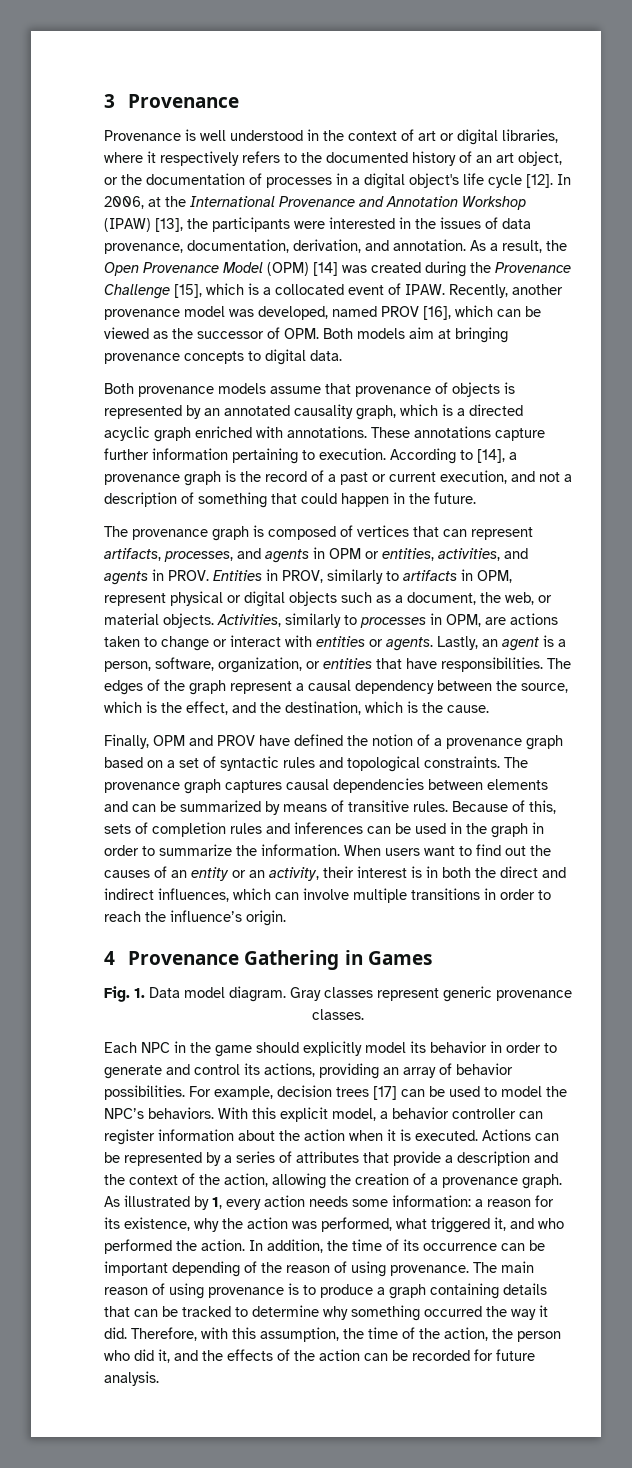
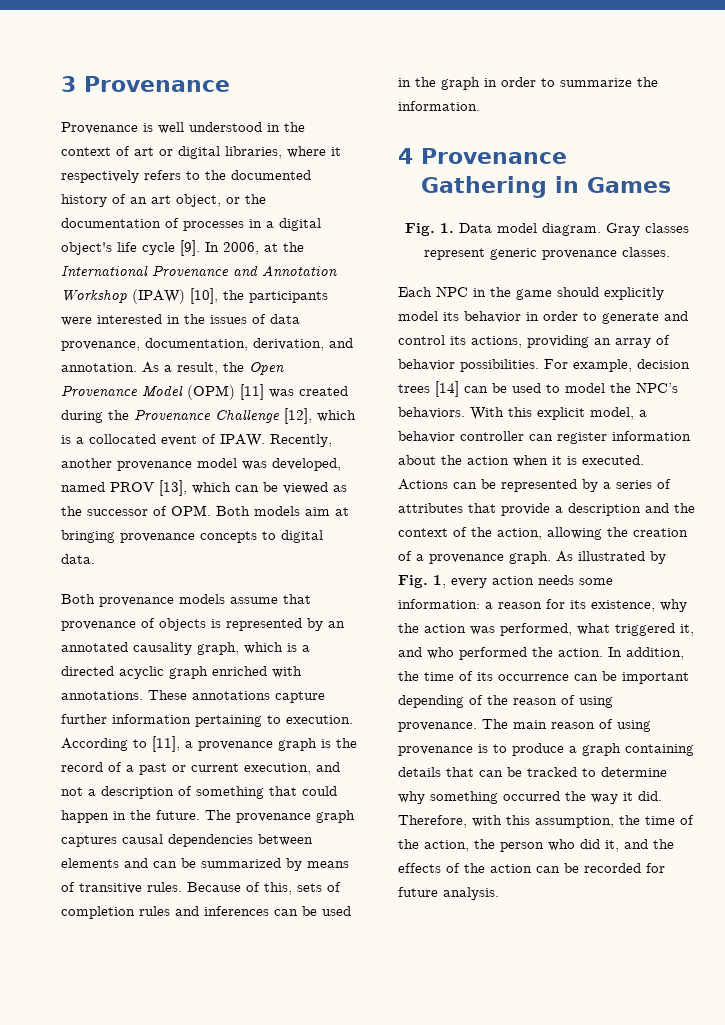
[526,174,553,188] [12]. -> [180,240,200,256] [9].
[155,218,183,232] [13], -> [190,288,218,304] [10],
[313,262,338,276] [14] -> [240,384,264,400] [11]
[174,284,202,298] [15], -> [284,408,312,424] [12],
[423,306,451,320] [16], -> [159,480,187,496] [13],
[477,449,505,463] [14], -> [152,736,180,752] [11],
[104,525,533,541] [104,547,528,563] [104,569,512,585] [104,591,552,607] [104,613,558,628] [104,635,566,651] [104,657,571,673] [104,679,568,695] [104,701,489,715] [104,734,563,750] [104,756,500,772] // The provenance graph is composed of vertices that can represent artifacts, processes, and agents in OPM or entities, activities, and agents in PROV. Entities in PROV, similarly to artifacts in OPM, represent physical or digital objects such as a document, the web, or material objects. Activities, similarly to processes in OPM, are actions taken to change or interact with entities or agents. Lastly, an agent is a person, software, organization, or entities that have responsibilities. The edges of the graph represent a causal dependency between the source, which is the effect, and the destination, which is the cause. // Finally, OPM and PROV have defined the notion of a provenance graph based on a set of syntactic rules and topological constraints. -> (200, 815) none
[344,844,551,856] [104,866,566,881] [104,888,551,903] [104,910,286,926] When users want to find out the causes of an entity or an activity, their interest is in both the direct and indirect influences, which can involve multiple transitions in order to reach the influence’s origin. -> (480, 106) none
[373,1086,397,1100] [17] -> [435,381,459,397] [14]
(209, 1203) none -> [398,575,428,588] Fig.

